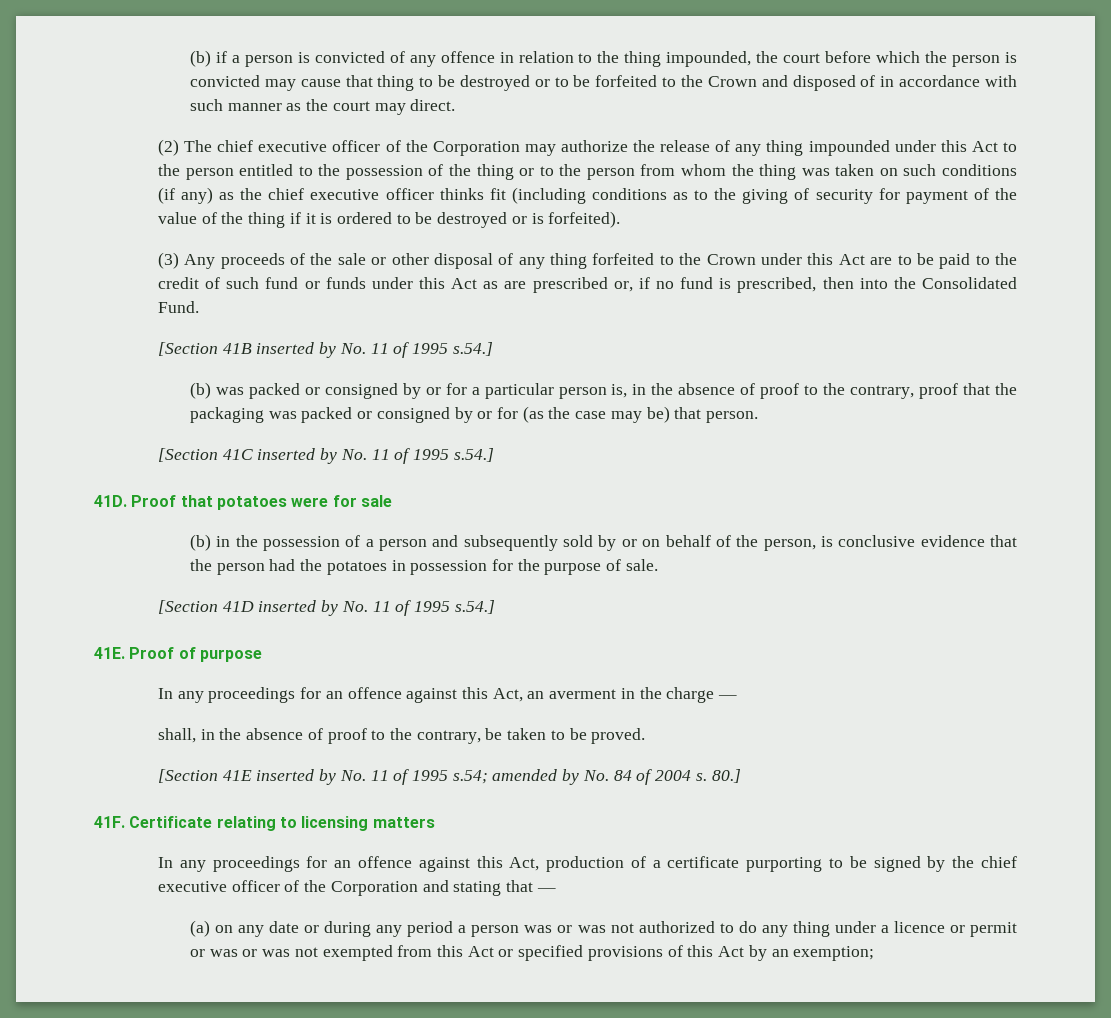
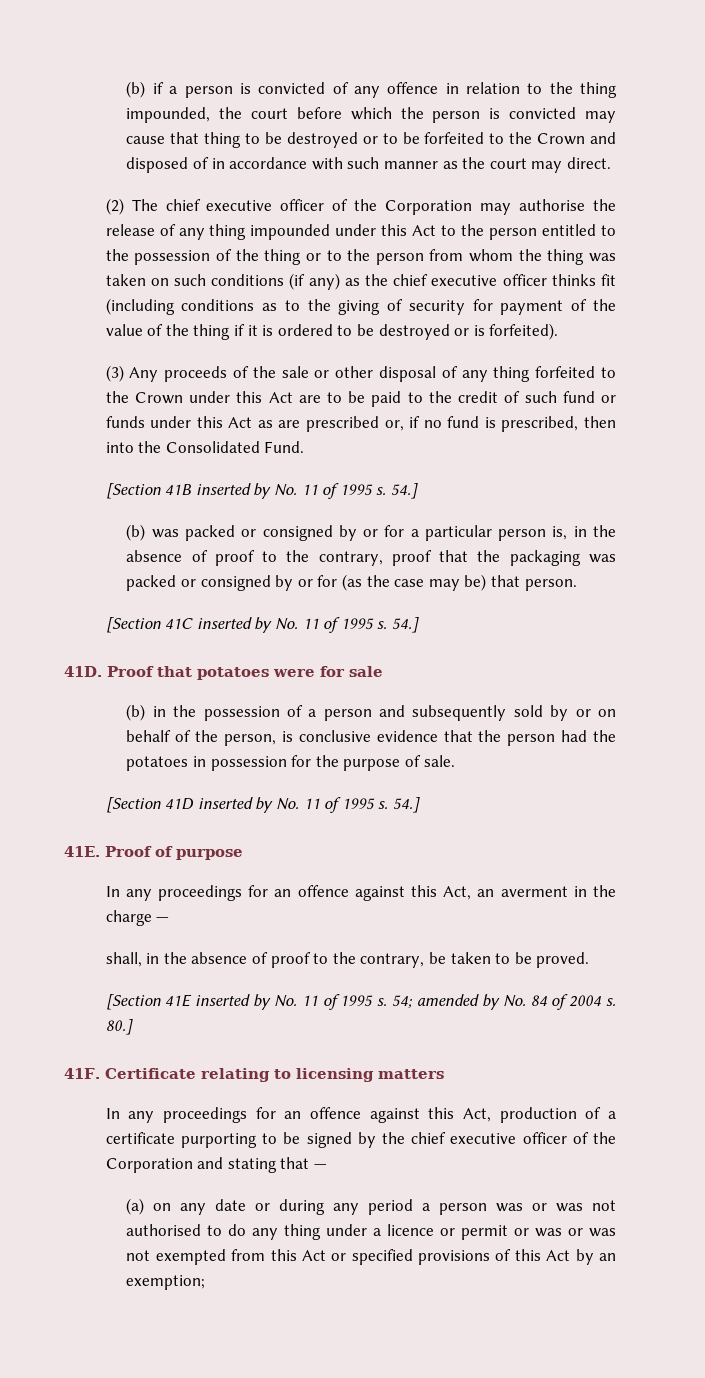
[560,140,628,152] authorize -> [519,199,586,211] authorise
[452,342,493,356] s.54.] -> [376,483,418,499] s. 54.]
[453,448,494,462] s.54.] -> [377,617,419,633] s. 54.]
[454,600,495,614] s.54.] -> [378,797,420,813] s. 54.]
[452,770,488,784] s.54; -> [377,995,414,1008] s. 54;
[638,921,715,933] authorized -> [126,1224,202,1236] authorised

